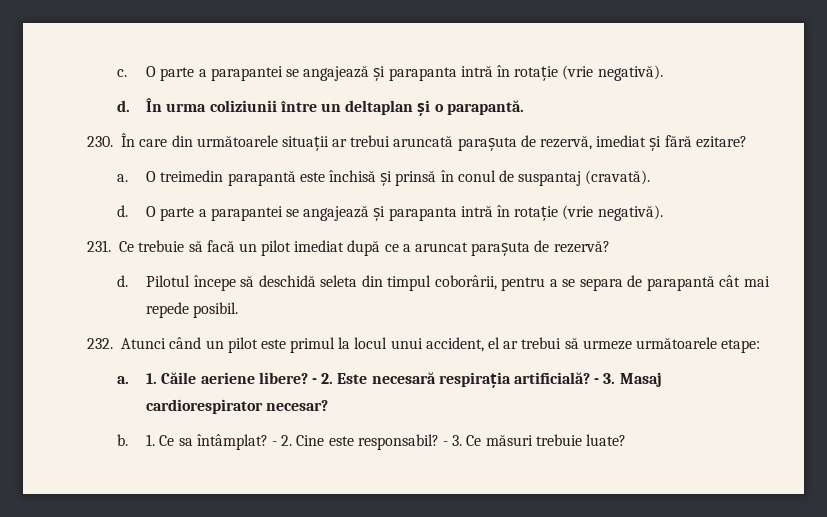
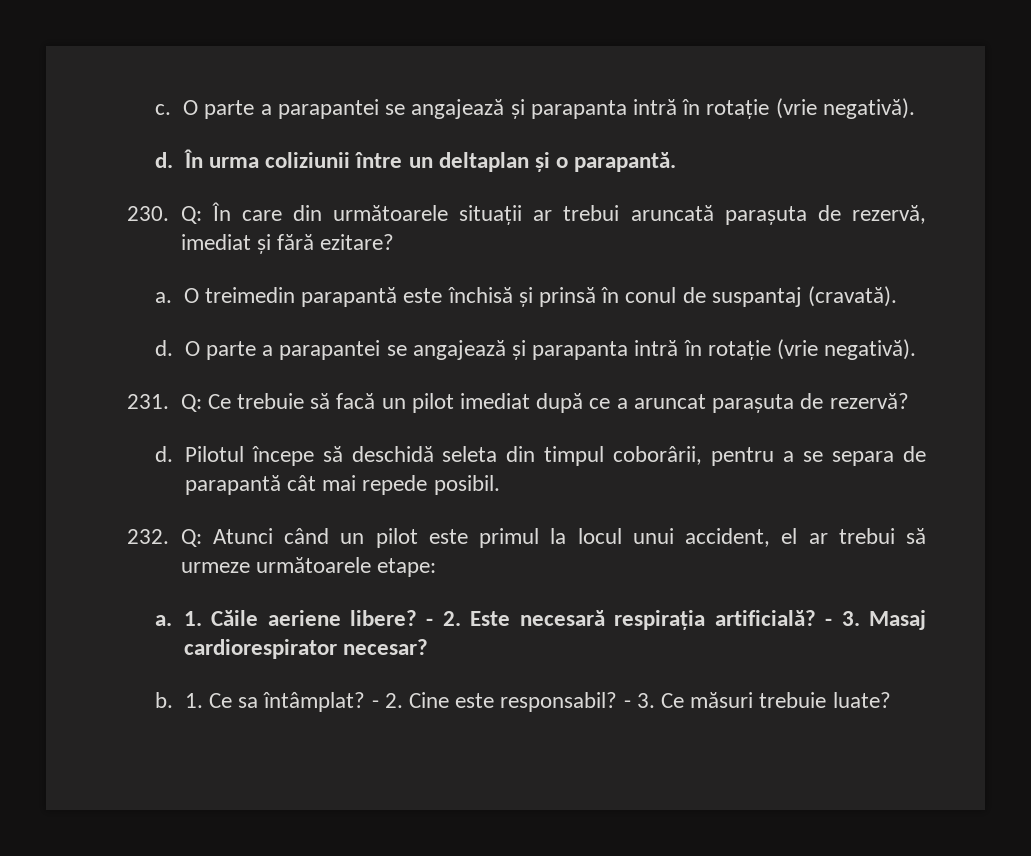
(114, 141) none -> [180,206,202,224] Q:
(112, 246) none -> [180,394,202,412] Q:
(114, 343) none -> [180,529,202,547] Q:

